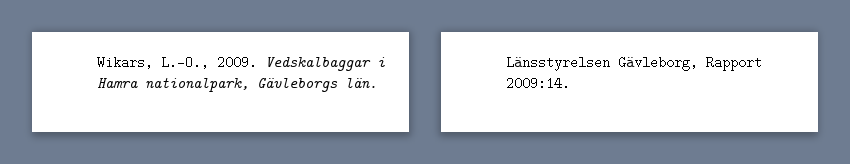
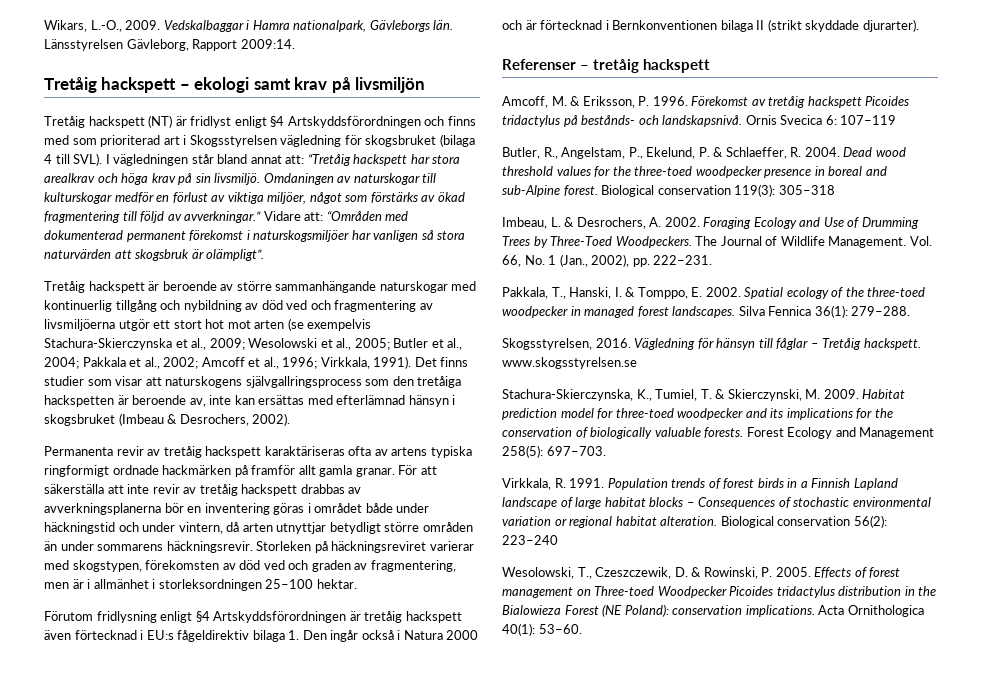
(570, 83) none -> [44,77,426,93] [44,115,476,128] [44,134,475,147] [44,153,461,166] [44,173,437,185] [44,192,465,204] [44,211,409,223] [44,230,466,242] [44,249,265,261] [44,281,477,293] [44,300,433,312] [44,318,372,331] [44,338,463,350] [44,356,469,369] [44,376,462,388] [44,395,456,407] [44,413,291,426] [44,446,472,458] [44,465,437,477] [44,484,362,496] [44,503,430,515] [44,522,473,534] [44,541,474,553] [44,560,456,572] [44,579,357,591] [44,611,462,623] [44,630,479,642] [502,19,919,32] [502,59,711,73] [502,96,910,108] [502,115,897,127] [502,147,906,159] [502,166,887,178] [502,184,835,197] [502,217,919,229] [502,236,932,248] [502,254,713,267] [502,287,926,299] [502,305,911,318] [502,338,921,350] [502,357,637,369] [502,389,906,401] [502,408,893,420] [502,427,935,439] [502,445,606,458] [502,478,898,490] [502,497,931,509] [502,515,887,528] [502,535,558,545] [502,567,901,579] [502,586,937,598] [502,604,924,617] [502,623,582,636] // Tretåig hackspett – ekologi samt krav på livsmiljön // Tretåig hackspett (NT) är fridlyst enligt §4 Artskyddsförordningen och finns med som prioriterad art i Skogsstyrelsen vägledning för skogsbruket (bilaga 4 till SVL). I vägledningen står bland annat att: “Tretåig hackspett har stora arealkrav och höga krav på sin livsmiljö. Omdaningen av naturskogar till kulturskogar medför en förlust av viktiga miljöer, något som förstärks av ökad fragmentering till följd av avverkningar.” Vidare att: “Områden med dokumenterad permanent förekomst i naturskogsmiljöer har vanligen så stora naturvärden att skogsbruk är olämpligt”. // Tretåig hackspett är beroende av större sammanhängande naturskogar med kontinuerlig tillgång och nybildning av död ved och fragmentering av livsmiljöerna utgör ett stort hot mot arten (se exempelvis Stachura-Skierczynska et al., 2009; Wesolowski et al., 2005; Butler et al., 2004; Pakkala et al., 2002; Amcoff et al., 1996; Virkkala, 1991). Det finns studier som visar att naturskogens självgallringsprocess som den tretåiga hackspetten är beroende av, inte kan ersättas med efterlämnad hänsyn i skogsbruket (Imbeau & Desrochers, 2002). // Permanenta revir av tretåig hackspett karaktäriseras ofta av artens typiska ringformigt ordnade hackmärken på framför allt gamla granar. För att säkerställa att inte revir av tretåig hackspett drabbas av avverkningsplanerna bör en inventering göras i området både under häckningstid och under vintern, då arten utnyttjar betydligt större områden än under sommarens häckningsrevir. Storleken på häckningsreviret varierar med skogstypen, förekomsten av död ved och graden av fragmentering, men är i allmänhet i storleksordningen 25–100 hektar. // Förutom fridlysning enligt §4 Artskyddsförordningen är tretåig hackspett även förtecknad i EU:s fågeldirektiv bilaga 1. Den ingår också i Natura 2000 och är förtecknad i Bernkonventionen bilaga II (strikt skyddade djurarter). // Referenser – tretåig hackspett // Amcoff, M. & Eriksson, P. 1996. Förekomst av tretåig hackspett Picoides tridactylus på bestånds- och landskapsnivå. Ornis Svecica 6: 107–119 // Butler, R., Angelstam, P., Ekelund, P. & Schlaeffer, R. 2004. Dead wood threshold values for the three-toed woodpecker presence in boreal and sub-Alpine forest. Biological conservation 119(3): 305–318 // Imbeau, L. & Desrochers, A. 2002. Foraging Ecology and Use of Drumming Trees by Three-Toed Woodpeckers. The Journal of Wildlife Management. Vol. 66, No. 1 (Jan., 2002), pp. 222–231. // Pakkala, T., Hanski, I. & Tomppo, E. 2002. Spatial ecology of the three-toed woodpecker in managed forest landscapes. Silva Fennica 36(1): 279–288. // Skogsstyrelsen, 2016. Vägledning för hänsyn till fåglar – Tretåig hackspett. www.skogsstyrelsen.se // Stachura-Skierczynska, K., Tumiel, T. & Skierczynski, M. 2009. Habitat prediction model for three-toed woodpecker and its implications for the conservation of biologically valuable forests. Forest Ecology and Management 258(5): 697–703. // Virkkala, R. 1991. Population trends of forest birds in a Finnish Lapland landscape of large habitat blocks – Consequences of stochastic environmental variation or regional habitat alteration. Biological conservation 56(2): 223–240 // Wesolowski, T., Czeszczewik, D. & Rowinski, P. 2005. Effects of forest management on Three-toed Woodpecker Picoides tridactylus distribution in the Bialowieza Forest (NE Poland): conservation implications. Acta Ornithologica 40(1): 53–60.

